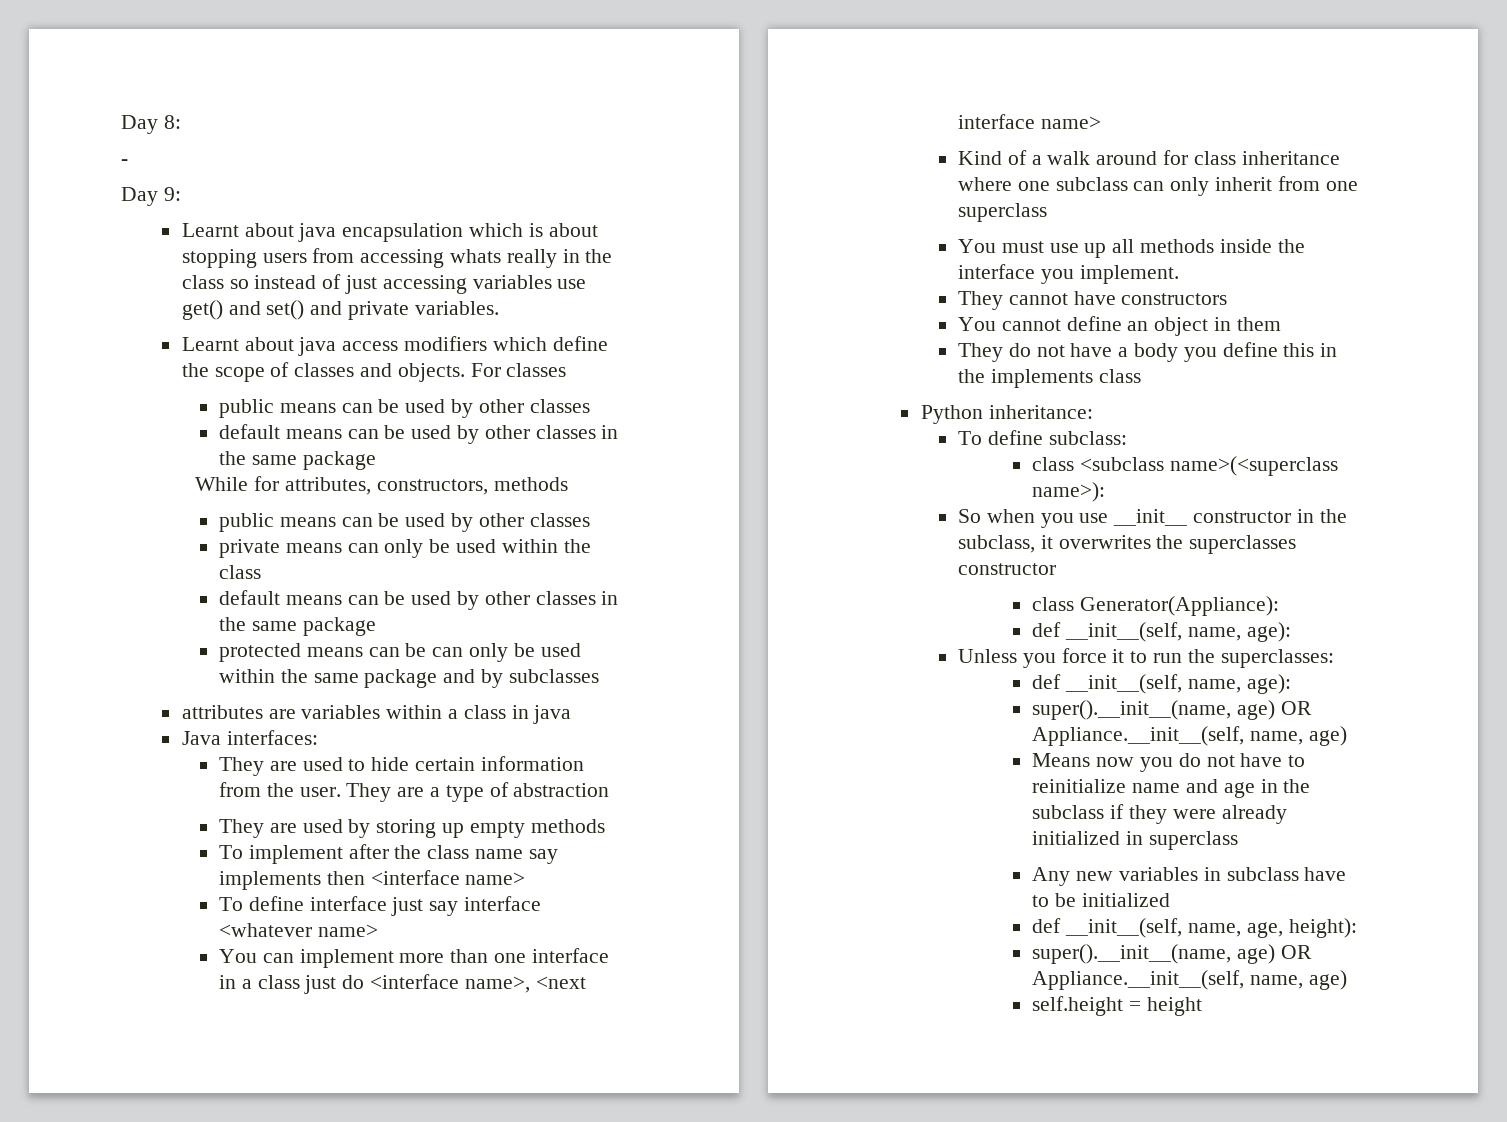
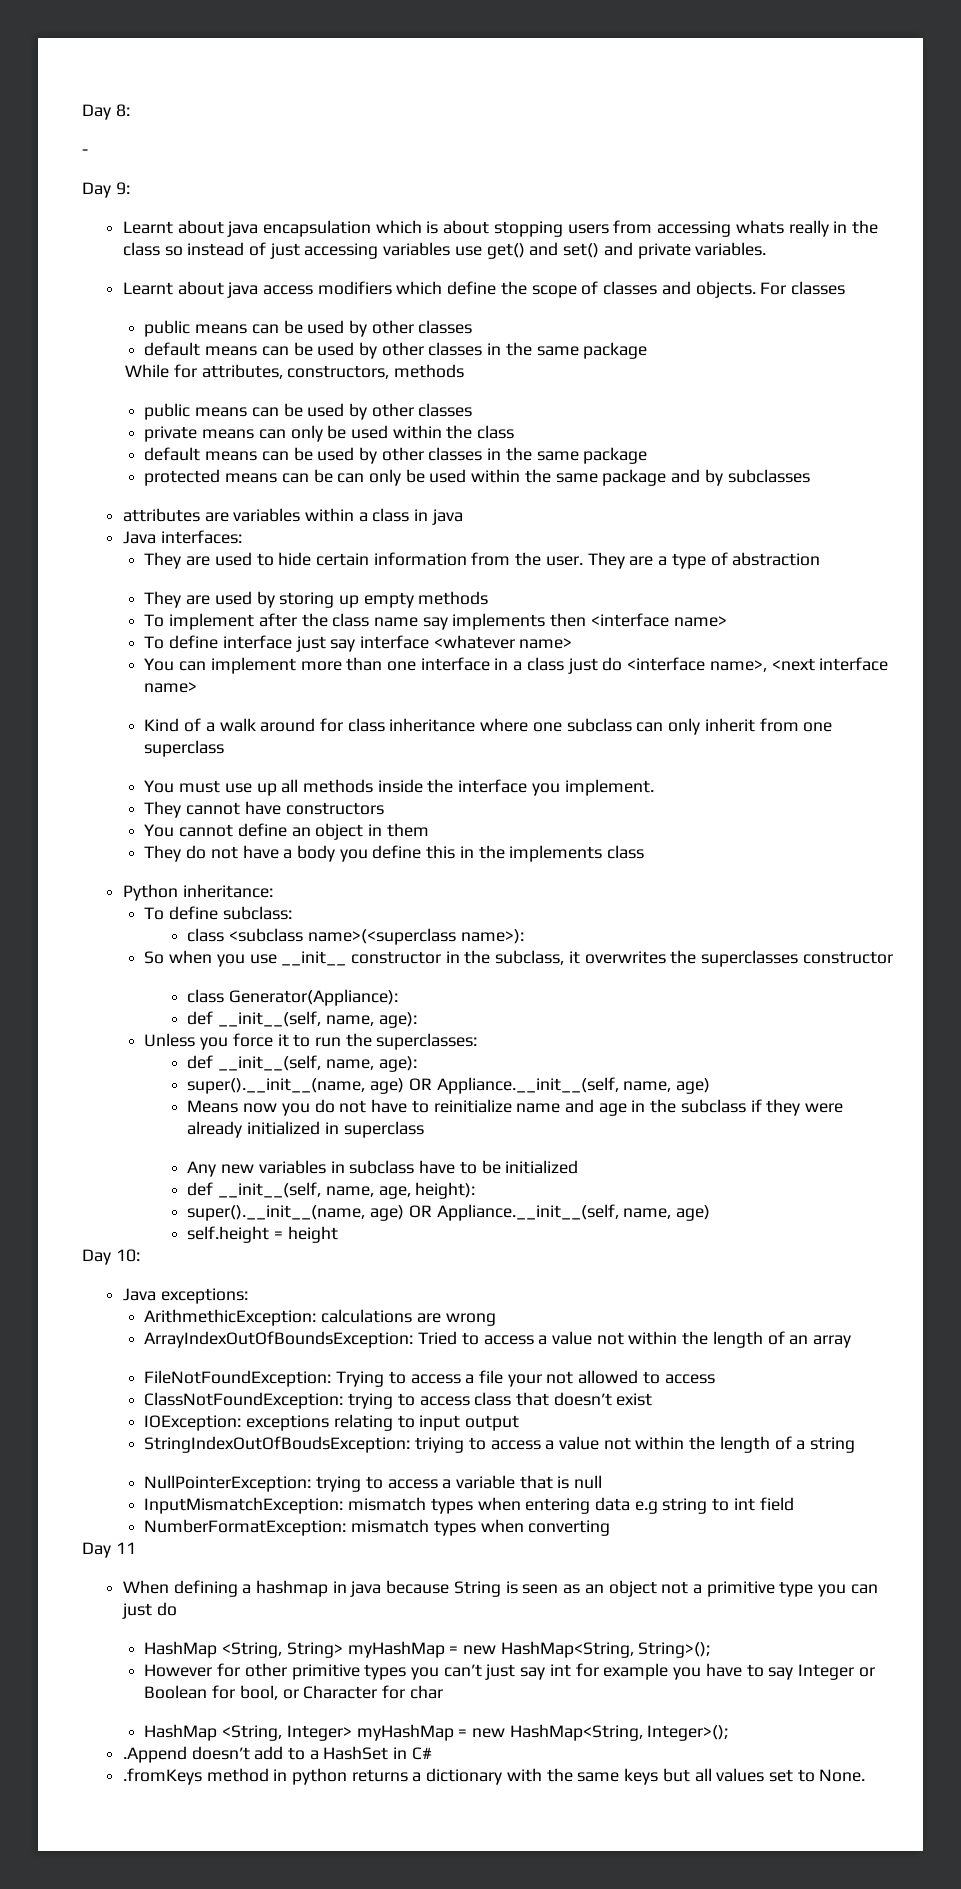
(1202, 1006) none -> [82,1249,140,1265] [122,1288,248,1304] [144,1309,496,1326] [144,1331,852,1348] [144,1370,715,1387] [144,1392,653,1409] [144,1414,519,1431] [144,1436,856,1453] [144,1475,603,1492] [144,1497,794,1514] [144,1519,611,1536] [82,1542,136,1558] [122,1580,878,1597] [121,1602,177,1619] [144,1641,711,1658] [144,1663,875,1680] [144,1685,443,1700] [144,1724,729,1741] [122,1746,432,1763] [122,1768,866,1785] // Day 10: // Java exceptions: // ArithmethicException: calculations are wrong // ArrayIndexOutOfBoundsException: Tried to access a value not within the length of an array // FileNotFoundException: Trying to access a file your not allowed to access // ClassNotFoundException: trying to access class that doesn’t exist // IOException: exceptions relating to input output // StringIndexOutOfBoudsException: triying to access a value not within the length of a string // NullPointerException: trying to access a variable that is null // InputMismatchException: mismatch types when entering data e.g string to int field // NumberFormatException: mismatch types when converting // Day 11 // When defining a hashmap in java because String is seen as an object not a primitive type you can just do // HashMap <String, String> myHashMap = new HashMap<String, String>(); // However for other primitive types you can’t just say int for example you have to say Integer or Boolean for bool, or Character for char // HashMap <String, Integer> myHashMap = new HashMap<String, Integer>(); // .Append doesn’t add to a HashSet in C# // .fromKeys method in python returns a dictionary with the same keys but all values set to None.

